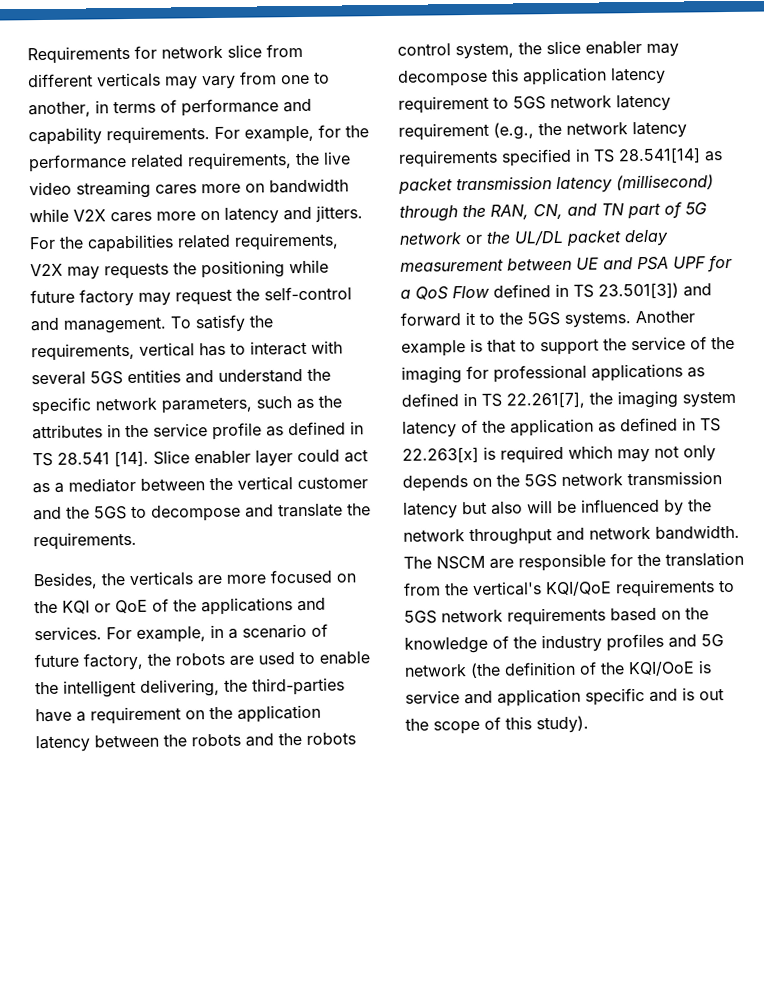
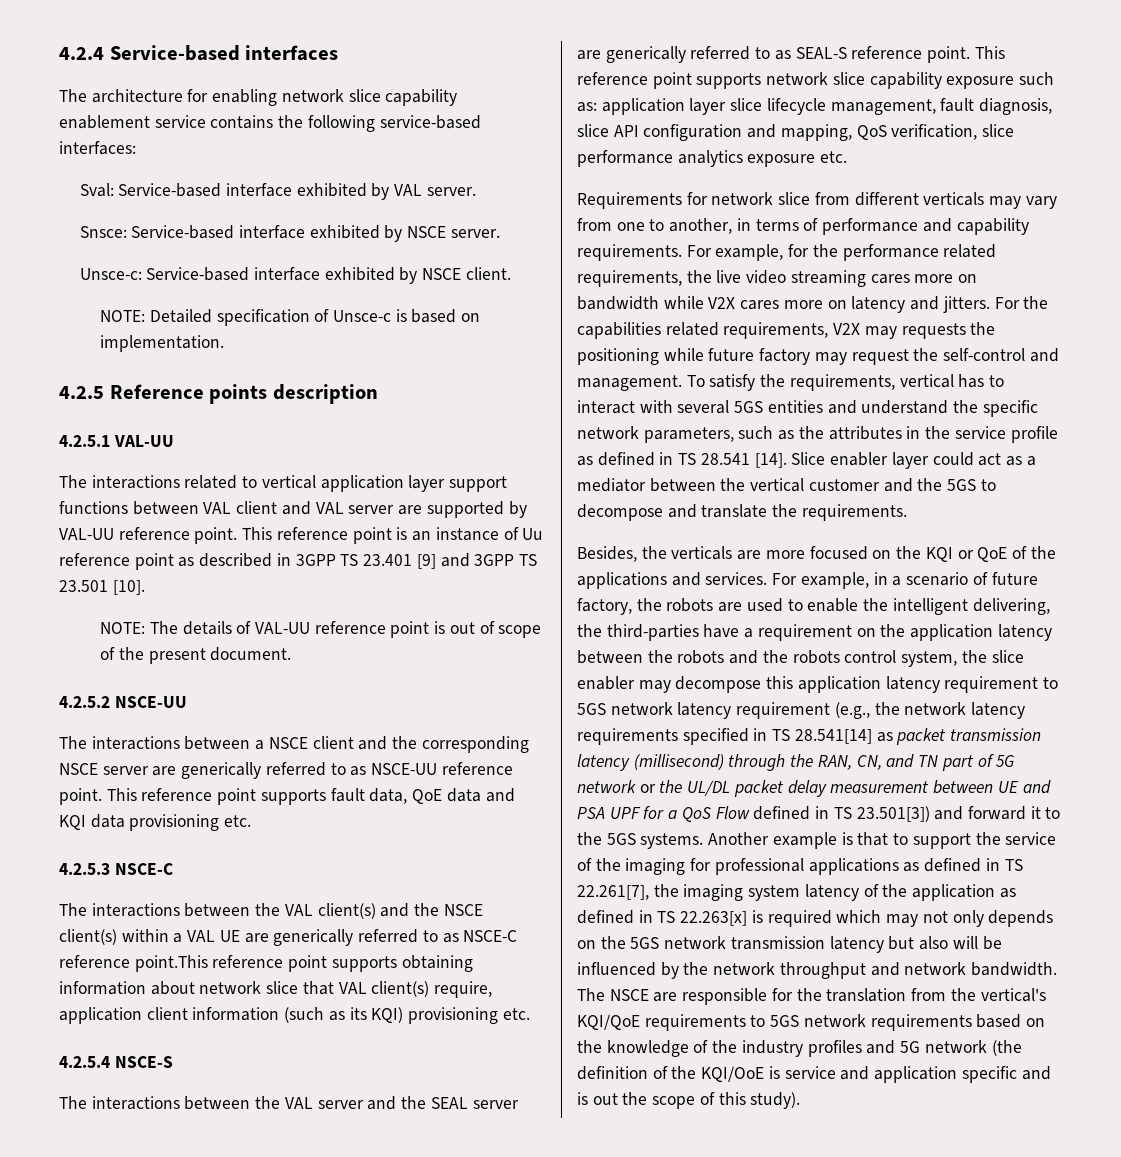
(27, 55) none -> [59,45,339,61] [59,89,458,106] [59,115,481,132] [59,141,136,155] [79,183,476,200] [79,225,500,242] [79,267,511,284] [100,309,481,326] [100,335,225,352] [59,384,378,404] [59,435,174,447] [59,475,508,492] [59,501,527,518] [59,527,544,544] [59,553,537,570] [59,580,145,595] [100,621,542,638] [100,647,292,664] [59,696,187,708] [59,736,529,753] [59,762,513,779] [59,788,515,805] [59,814,252,831] [59,863,173,875] [59,903,483,919] [59,929,518,946] [59,955,473,972] [59,981,493,998] [59,1007,530,1024] [59,1056,173,1068] [59,1096,519,1110] [577,46,1005,63] [577,72,1055,89] [577,98,1053,115] [577,124,1015,141] [577,150,848,167] 4.2.4 Service-based interfaces // The architecture for enabling network slice capability enablement service contains the following service-based interfaces: // Sval: Service-based interface exhibited by VAL server. // Snsce: Service-based interface exhibited by NSCE server. // Unsce-c: Service-based interface exhibited by NSCE client. // NOTE: Detailed specification of Unsce-c is based on implementation. // 4.2.5 Reference points description // 4.2.5.1 VAL-UU // The interactions related to vertical application layer support functions between VAL client and VAL server are supported by VAL-UU reference point. This reference point is an instance of Uu reference point as described in 3GPP TS 23.401 [9] and 3GPP TS 23.501 [10]. // NOTE: The details of VAL-UU reference point is out of scope of the present document. // 4.2.5.2 NSCE-UU // The interactions between a NSCE client and the corresponding NSCE server are generically referred to as NSCE-UU reference point. This reference point supports fault data, QoE data and KQI data provisioning etc. // 4.2.5.3 NSCE-C // The interactions between the VAL client(s) and the NSCE client(s) within a VAL UE are generically referred to as NSCE-C reference point.This reference point supports obtaining information about network slice that VAL client(s) require, application client information (such as its KQI) provisioning etc. // 4.2.5.4 NSCE-S // The interactions between the VAL server and the SEAL server are generically referred to as SEAL-S reference point. This reference point supports network slice capability exposure such as: application layer slice lifecycle management, fault diagnosis, slice API configuration and mapping, QoS verification, slice performance analytics exposure etc. //
[436,555,485,570] NSCM -> [609,989,649,1001] NSCE

